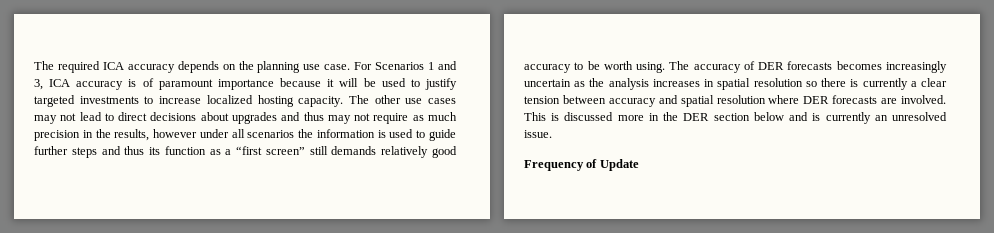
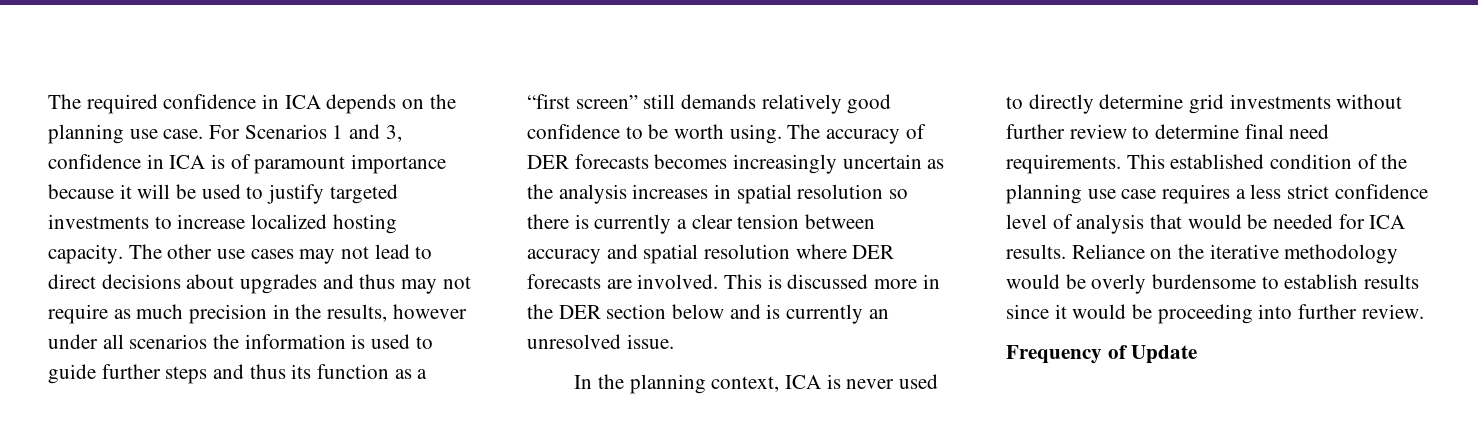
[102,62,175,73] ICA accuracy -> [163,94,321,109] confidence in ICA
[49,79,124,90] ICA accuracy -> [48,154,206,169] confidence in ICA
[524,64,571,73] accuracy -> [527,124,620,139] confidence
(552, 134) none -> [574,374,938,394] [1006,94,1403,114] [1006,124,1330,139] [1006,154,1408,174] [1006,184,1428,204] [1006,214,1406,234] [1006,244,1399,264] [1006,274,1420,294] [1006,304,1424,324] // In the planning context, ICA is never used to directly determine grid investments without further review to determine final need requirements. This established condition of the planning use case requires a less strict confidence level of analysis that would be needed for ICA results. Reliance on the iterative methodology would be overly burdensome to establish results since it would be proceeding into further review.

